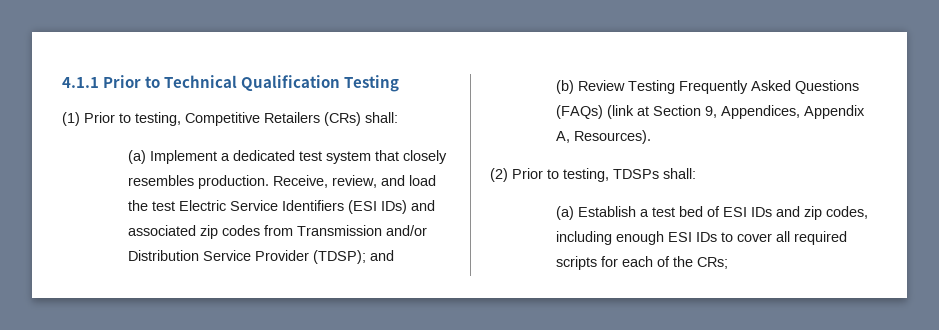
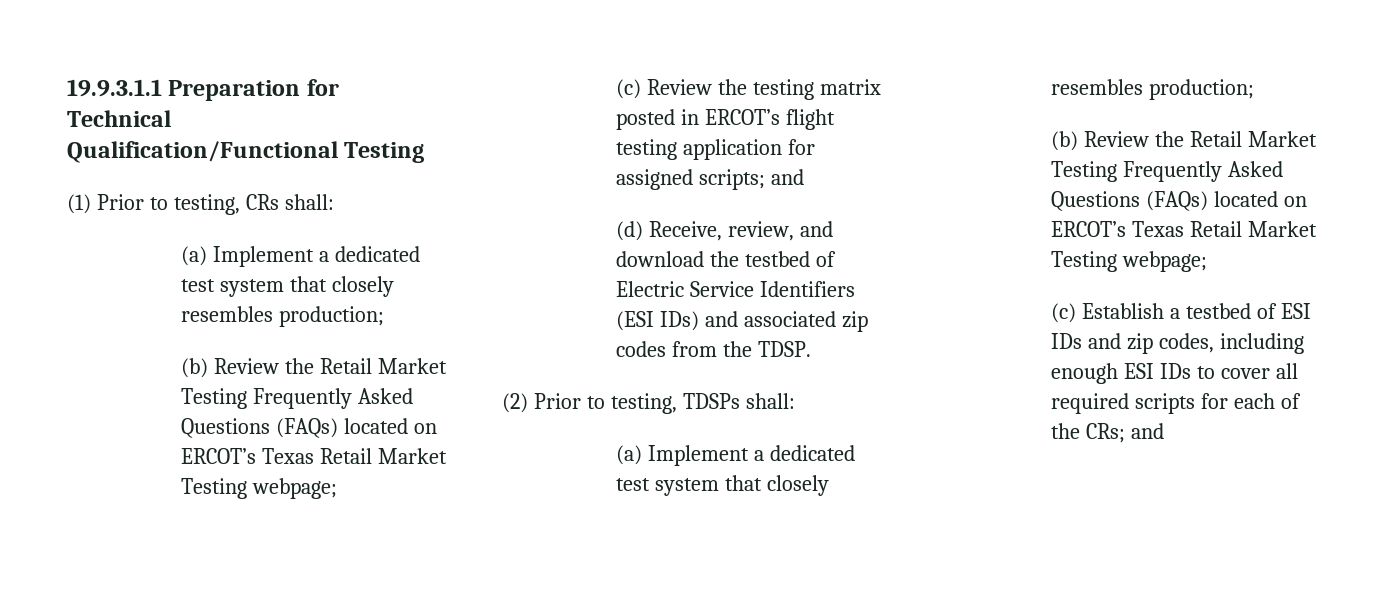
[62,75,341,91] 4.1.1 Prior to Technical Qualification -> [67,79,339,101] [67,110,171,127] [67,141,338,163] 19.9.3.1.1 Preparation for Technical Qualification/Functional
[185,112,361,126] Competitive Retailers (CRs) -> [245,194,279,210] CRs
[197,175,436,189] [127,200,175,211] production. Receive, review, and load the test -> [278,306,384,327] [181,358,447,378] [181,388,413,409] [181,418,437,438] [181,448,447,464] [181,478,337,499] [616,79,881,100] [616,109,835,130] [616,139,815,160] [616,169,804,190] [616,221,833,241] [616,251,836,267] production; // (b) Review the Retail Market Testing Frequently Asked Questions (FAQs) located on ERCOT’s Texas Retail Market Testing webpage; // (c) Review the testing matrix posted in ERCOT’s flight testing application for assigned scripts; and // (d) Receive, review, and download the testbed of
[296,225,427,236] [127,250,394,264] [555,80,859,94] [555,105,865,119] [555,130,651,144] Transmission and/or Distribution Service Provider (TDSP); and // (b) Review Testing Frequently Asked Questions (FAQs) (link at Section 9, Appendices, Appendix A, Resources). -> [722,341,811,357] the TDSP.
[577,206,703,217] Establish a test bed -> [647,445,855,466] [616,475,829,496] [1051,79,1254,100] [1051,131,1317,151] [1051,161,1283,182] [1051,191,1307,211] [1051,221,1317,237] [1051,251,1207,272] [1051,303,1251,323] Implement a dedicated test system that closely resembles production; // (b) Review the Retail Market Testing Frequently Asked Questions (FAQs) located on ERCOT’s Texas Retail Market Testing webpage; // (c) Establish a testbed
(728, 263) none -> [1130,423,1164,439] and

